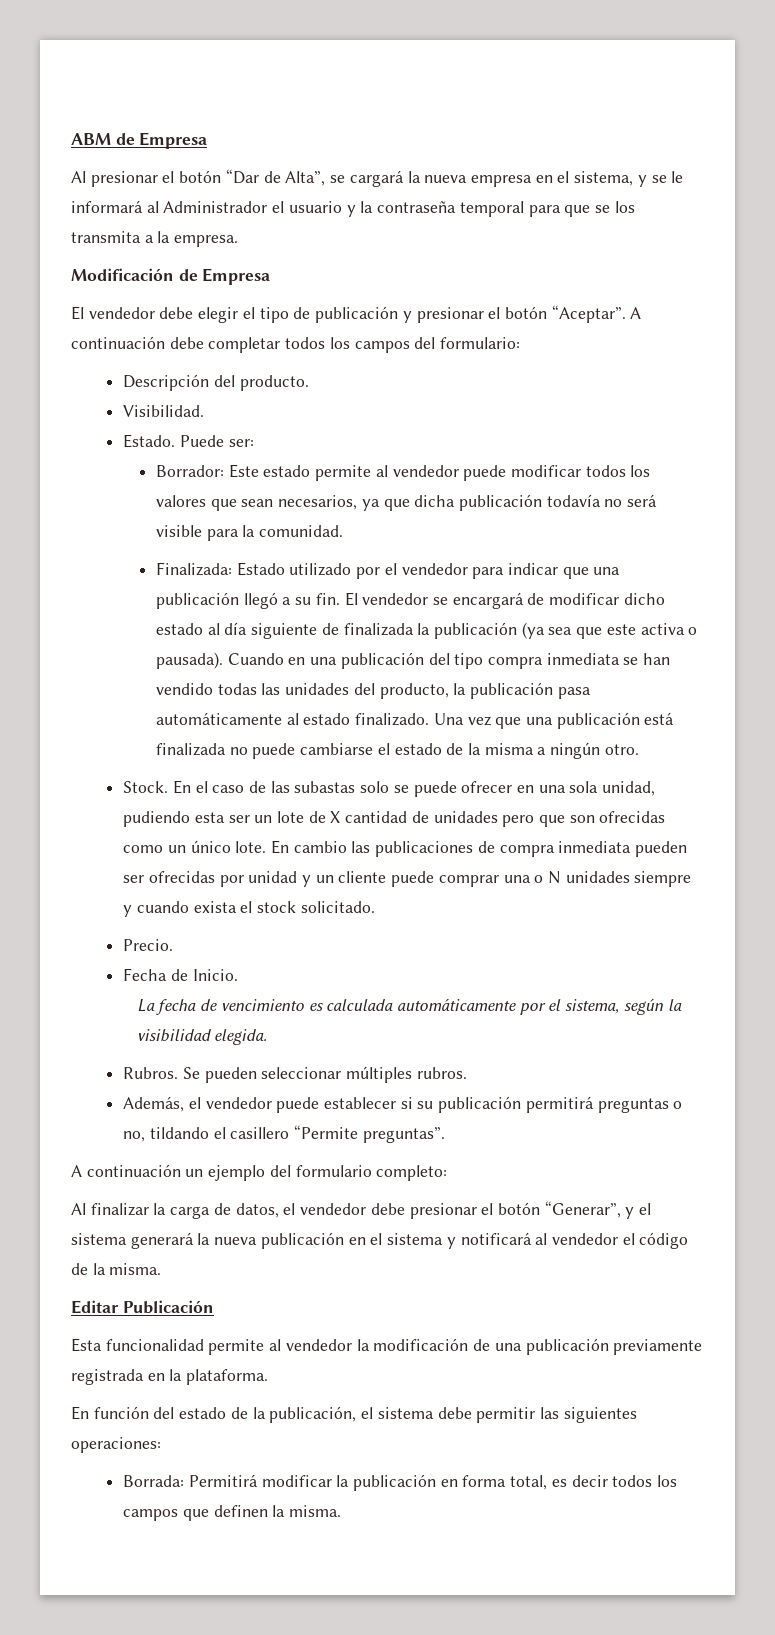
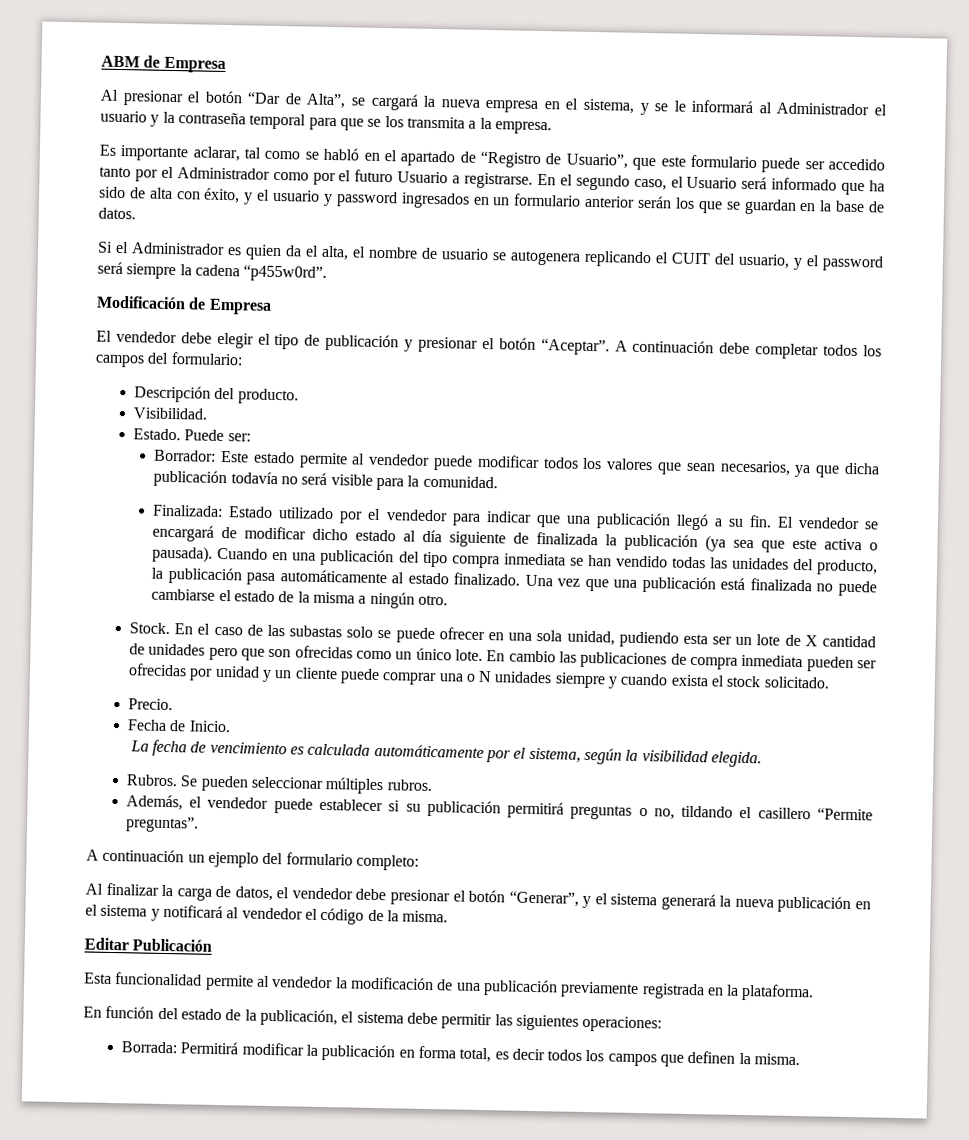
(239, 241) none -> [99,144,885,173] [99,166,885,196] [99,186,885,215] [98,207,136,220] [97,241,884,272] [97,261,328,282] // Es importante aclarar, tal como se habló en el apartado de “Registro de Usuario”, que este formulario puede ser accedido tanto por el Administrador como por el futuro Usuario a registrarse. En el segundo caso, el Usuario será informado que ha sido de alta con éxito, y el usuario y password ingresados en un formulario anterior serán los que se guardan en la base de datos. // Si el Administrador es quien da el alta, el nombre de usuario se autogenera replicando el CUIT del usuario, y el password será siempre la cadena “p455w0rd”.

